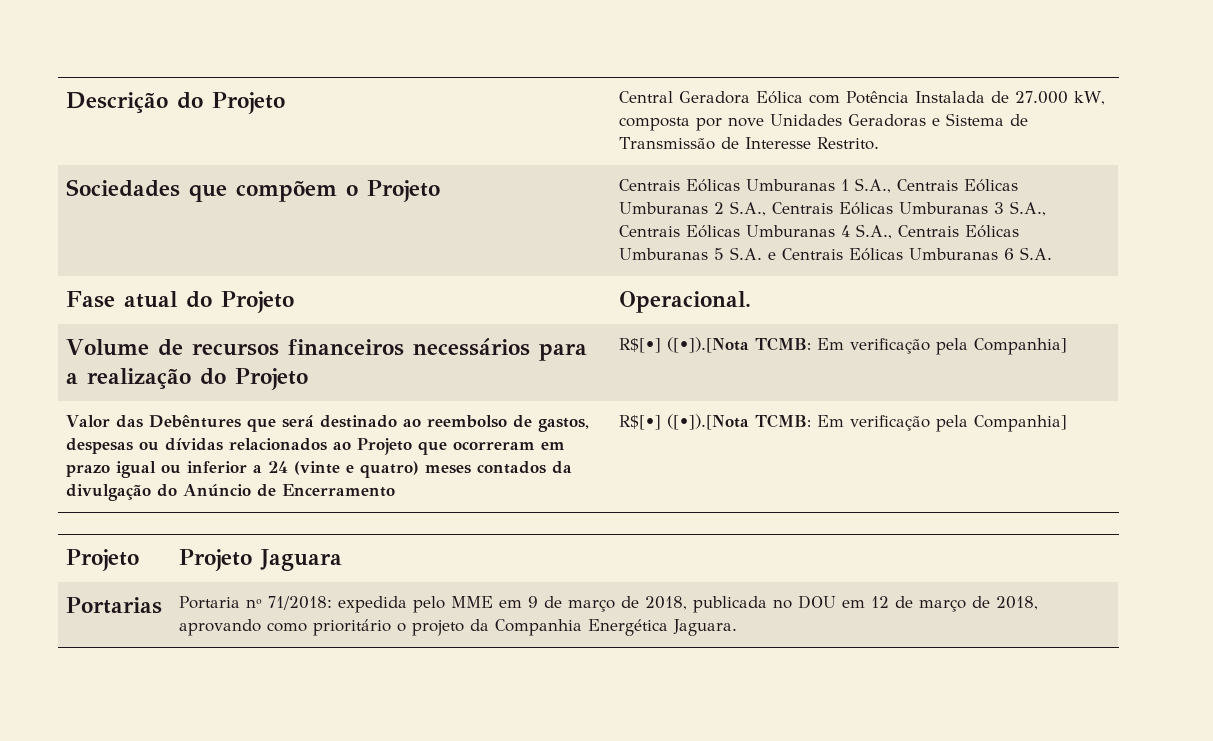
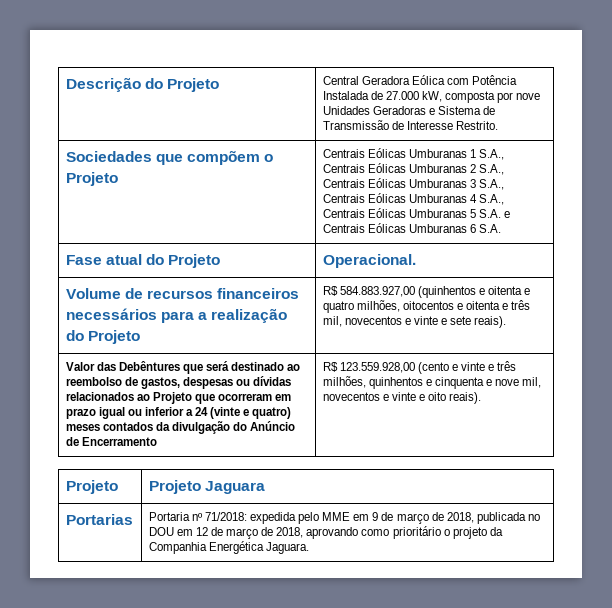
[619,337,1068,355] R$[•] ([•]).[Nota TCMB: Em verificação pela Companhia] -> [322,286,531,298] [322,300,531,313] [322,316,507,328] R$ 584.883.927,00 (quinhentos e oitenta e quatro milhões, oitocentos e oitenta e três mil, novecentos e vinte e sete reais).
[619,414,1068,432] R$[•] ([•]).[Nota TCMB: Em verificação pela Companhia] -> [322,361,517,374] [322,376,542,389] [322,392,482,404] R$ 123.559.928,00 (cento e vinte e três milhões, quinhentos e cinquenta e nove mil, novecentos e vinte e oito reais).

